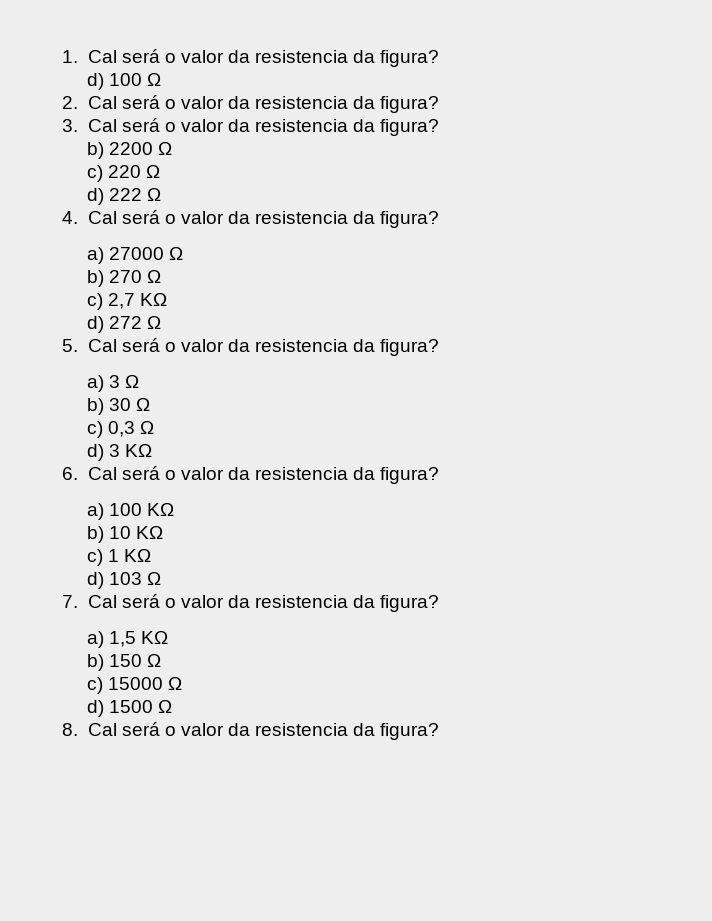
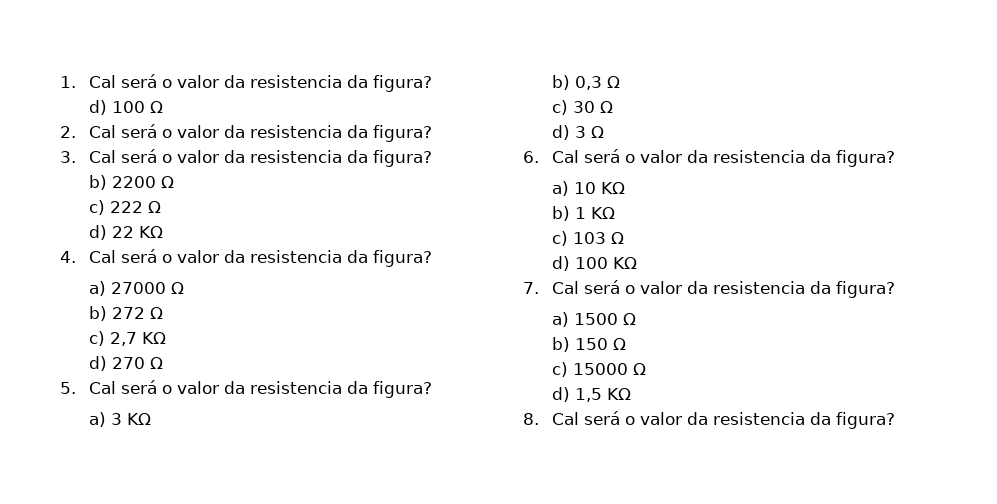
[108,165,161,178] [87,188,162,205] 220 Ω // d) 222 Ω -> [109,201,161,213] [88,225,163,240] 222 Ω // d) 22 KΩ
[109,270,143,283] 270 -> [111,307,145,319] 272
[109,316,143,329] 272 -> [111,357,145,369] 270
[125,375,140,388] [87,398,151,415] [87,421,136,438] Ω // b) 30 Ω // c) 0,3 -> [126,413,151,425] [551,75,620,90] [551,100,595,115] KΩ // b) 0,3 Ω // c) 30
[125,444,153,457] [62,466,440,484] [87,503,175,520] [87,526,164,543] [87,549,152,566] [87,572,162,589] [62,594,440,612] [87,631,169,648] [87,654,162,671] [87,677,183,694] [87,700,173,717] [62,722,440,740] KΩ // 6. Cal será o valor da resistencia da figura? // a) 100 KΩ // b) 10 KΩ // c) 1 KΩ // d) 103 Ω // 7. Cal será o valor da resistencia da figura? // a) 1,5 KΩ // b) 150 Ω // c) 15000 Ω // d) 1500 Ω // 8. Cal será o valor da resistencia da figura? -> [590,126,604,138] [523,149,895,167] [551,181,625,196] [551,206,615,221] [551,231,624,246] [551,256,637,271] [523,280,895,298] [551,312,636,327] [551,337,626,352] [551,362,646,377] [551,387,631,402] [523,411,895,429] Ω // 6. Cal será o valor da resistencia da figura? // a) 10 KΩ // b) 1 KΩ // c) 103 Ω // d) 100 KΩ // 7. Cal será o valor da resistencia da figura? // a) 1500 Ω // b) 150 Ω // c) 15000 Ω // d) 1,5 KΩ // 8. Cal será o valor da resistencia da figura?

